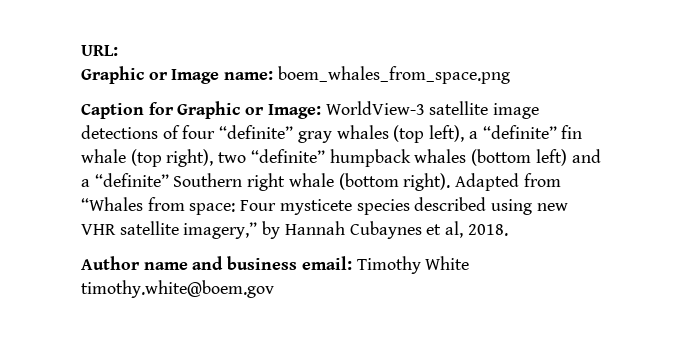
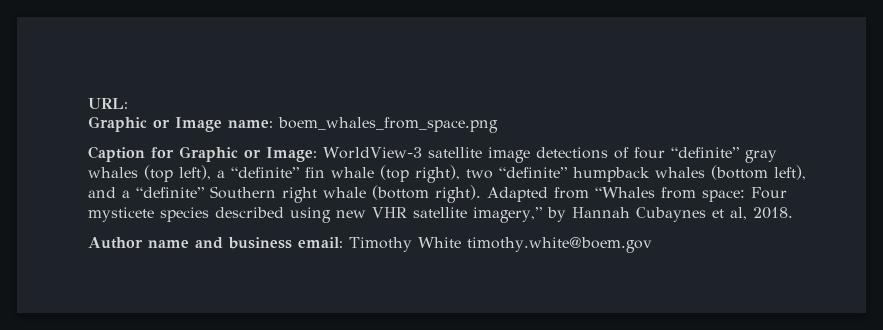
[535,149,567,166] left) -> [774,165,806,180] left),

